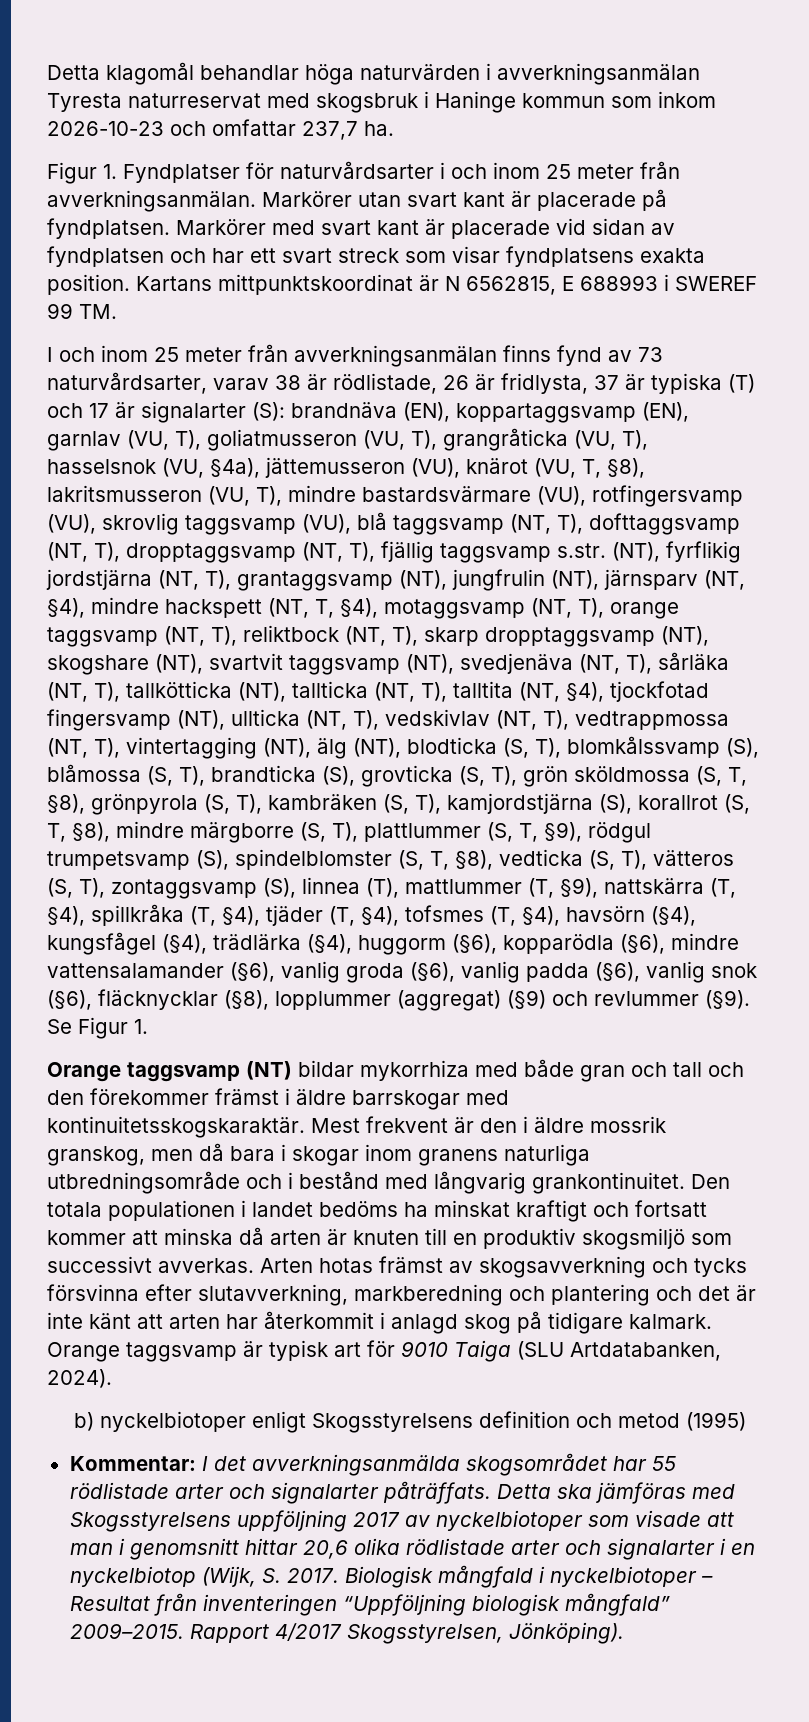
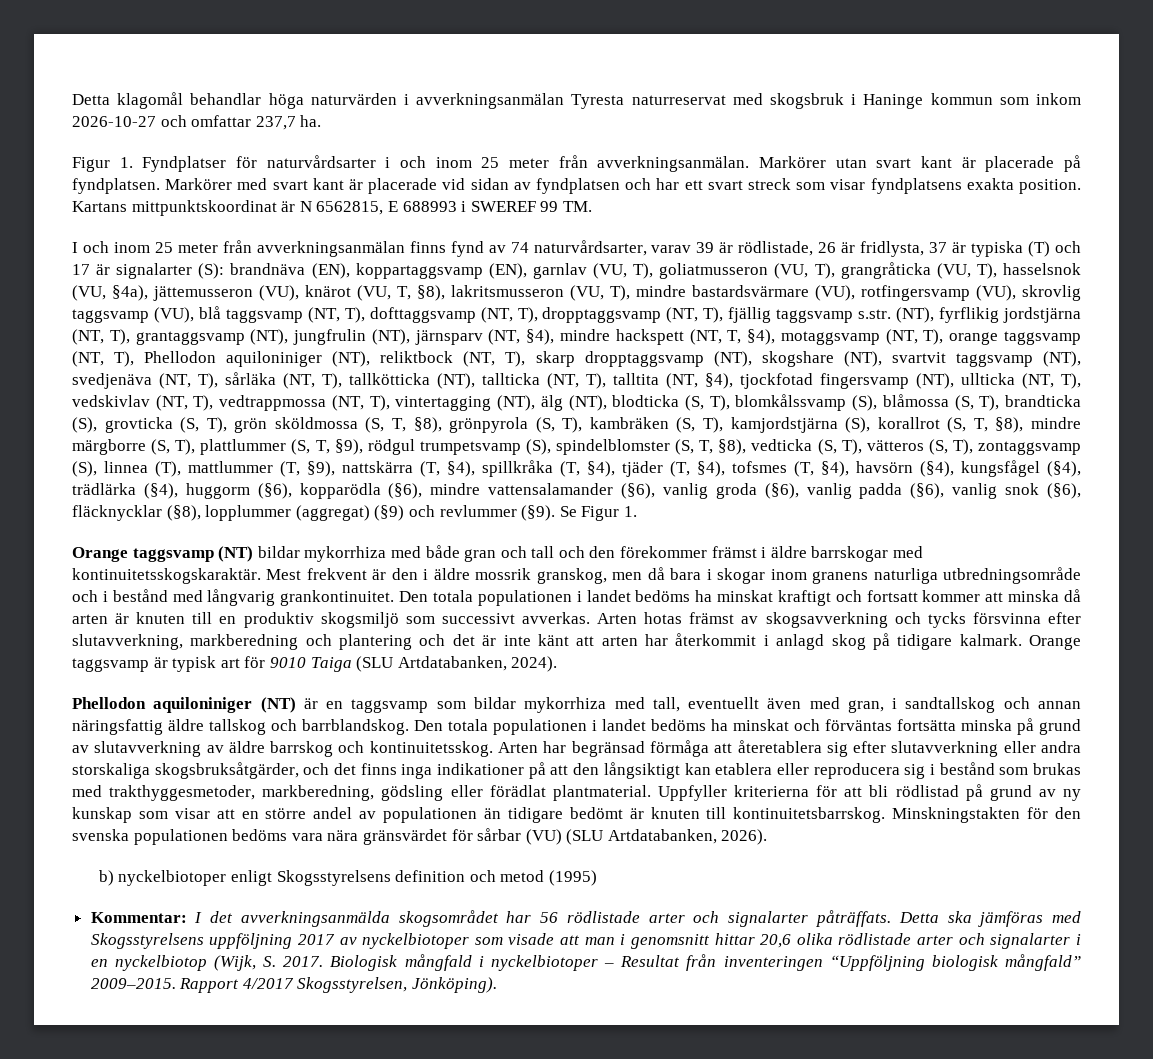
[47,121,164,136] 2026-10-23 -> [72,116,156,127] 2026-10-27
[638,347,663,362] 73 -> [510,242,529,253] 74
[275,375,301,390] 38 -> [696,242,715,253] 39
(237, 636) none -> [144,351,371,367] Phellodon aquiloniniger (NT),
(112, 1378) none -> [72,697,1082,713] [72,718,1081,735] [72,740,1081,757] [72,762,1082,779] [72,784,1081,801] [72,807,1082,823] [72,828,768,845] // Phellodon aquiloniniger (NT) är en taggsvamp som bildar mykorrhiza med tall, eventuellt även med gran, i sandtallskog och annan näringsfattig äldre tallskog och barrblandskog. Den totala populationen i landet bedöms ha minskat och förväntas fortsätta minska på grund av slutavverkning av äldre barrskog och kontinuitetsskog. Arten har begränsad förmåga att återetablera sig efter slutavverkning eller andra storskaliga skogsbruksåtgärder, och det finns inga indikationer på att den långsiktigt kan etablera eller reproducera sig i bestånd som brukas med trakthyggesmetoder, markberedning, gödsling eller förädlat plantmaterial. Uppfyller kriterierna för att bli rödlistad på grund av ny kunskap som visar att en större andel av populationen än tidigare bedömt är knuten till kontinuitetsbarrskog. Minskningstakten för den svenska populationen bedöms vara nära gränsvärdet för sårbar (VU) (SLU Artdatabanken, 2026).
[651,1456,676,1471] 55 -> [540,912,559,923] 56

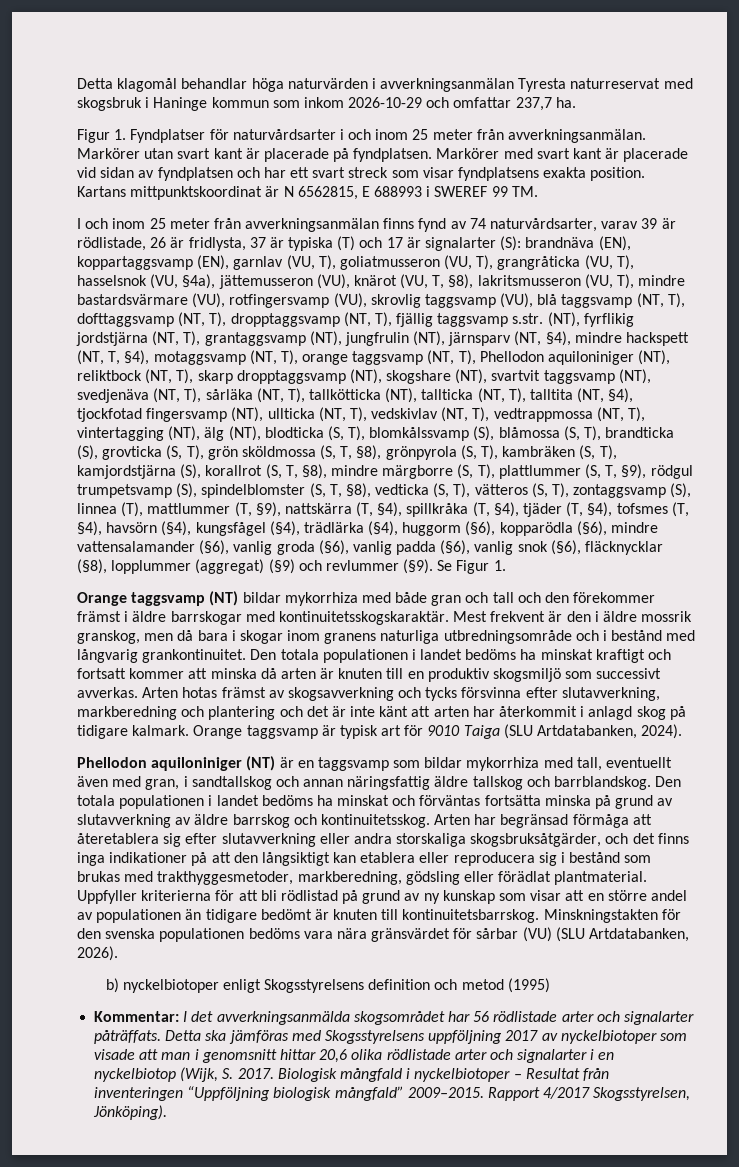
[72,116,156,127] 2026-10-27 -> [348,97,423,108] 2026-10-29

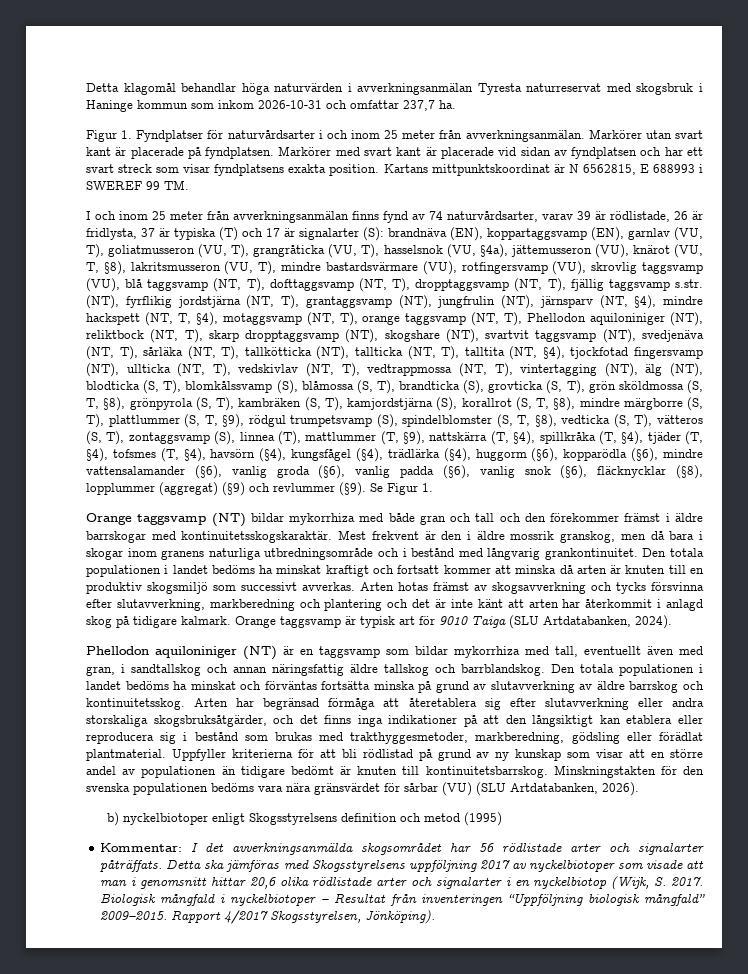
[348,97,423,108] 2026-10-29 -> [258,100,322,109] 2026-10-31

